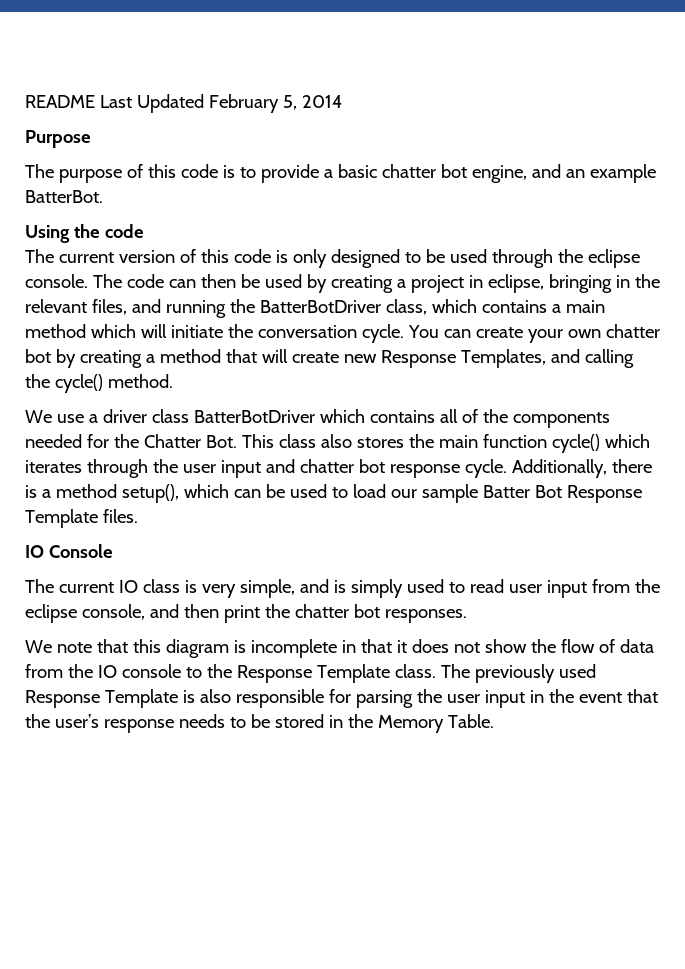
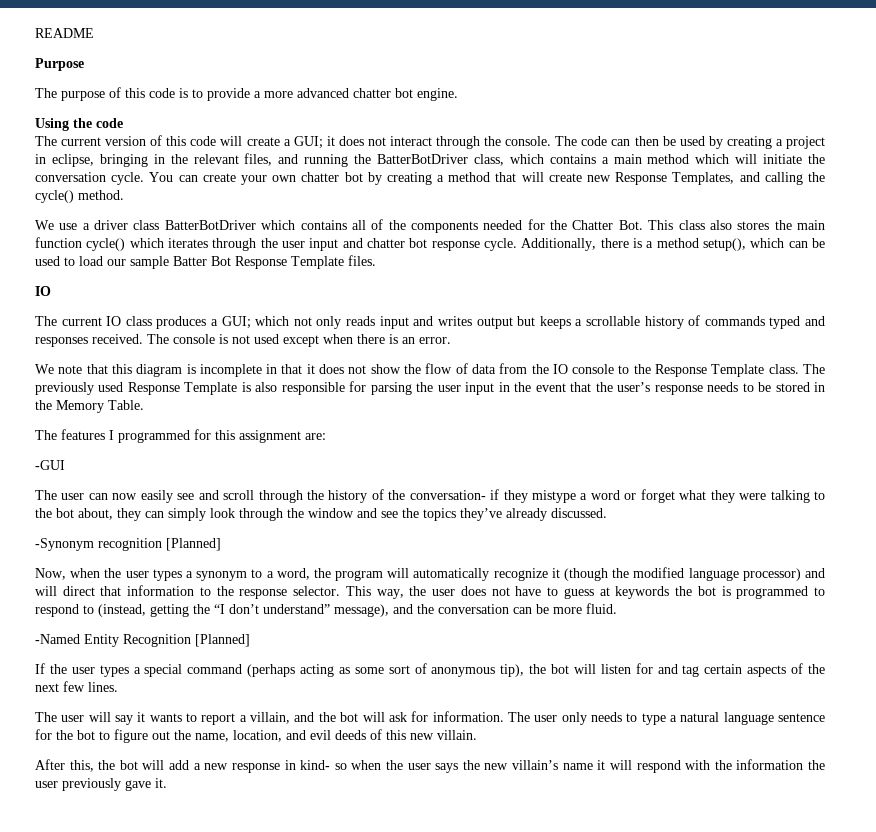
[99,94,342,113] Last Updated February 5, 2014 -> (94, 33) none
[337,164,656,183] [25,190,103,203] basic chatter bot engine, and an example BatterBot. -> [264,88,458,101] more advanced chatter bot engine.
[275,249,640,268] is only designed to be used through the eclipse -> [220,136,502,149] will create a GUI; it does not interact through the
[48,544,113,558] Console -> (51, 291) none
[184,579,660,598] [25,604,467,623] is very simple, and is simply used to read user input from the eclipse console, and then print the chatter bot responses. -> [156,315,825,329] [35,334,451,347] produces a GUI; which not only reads input and writes output but keeps a scrollable history of commands typed and responses received. The console is not used except when there is an error.
(494, 721) none -> [35,429,326,443] [35,460,65,470] [35,489,826,503] [35,508,607,521] [35,538,221,551] [35,567,825,581] [35,585,826,599] [35,603,617,617] [35,634,250,647] [35,663,825,677] [35,681,118,692] [35,711,825,725] [35,729,477,743] [35,759,826,773] [35,778,167,791] // The features I programmed for this assignment are: // -GUI // The user can now easily see and scroll through the history of the conversation- if they mistype a word or forget what they were talking to the bot about, they can simply look through the window and see the topics they’ve already discussed. // -Synonym recognition [Planned] // Now, when the user types a synonym to a word, the program will automatically recognize it (though the modified language processor) and will direct that information to the response selector. This way, the user does not have to guess at keywords the bot is programmed to respond to (instead, getting the “I don’t understand” message), and the conversation can be more fluid. // -Named Entity Recognition [Planned] // If the user types a special command (perhaps acting as some sort of anonymous tip), the bot will listen for and tag certain aspects of the next few lines. // The user will say it wants to report a villain, and the bot will ask for information. The user only needs to type a natural language sentence for the bot to figure out the name, location, and evil deeds of this new villain. // After this, the bot will add a new response in kind- so when the user says the new villain’s name it will respond with the information the user previously gave it.

